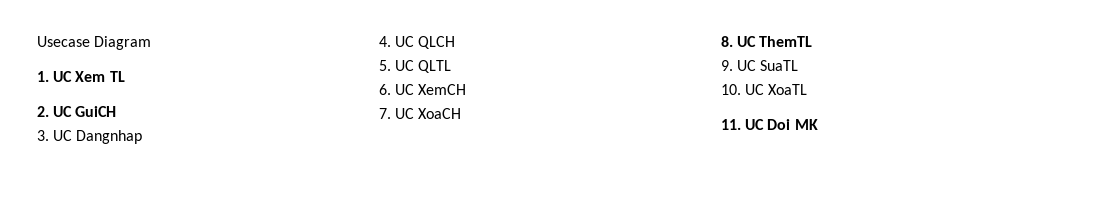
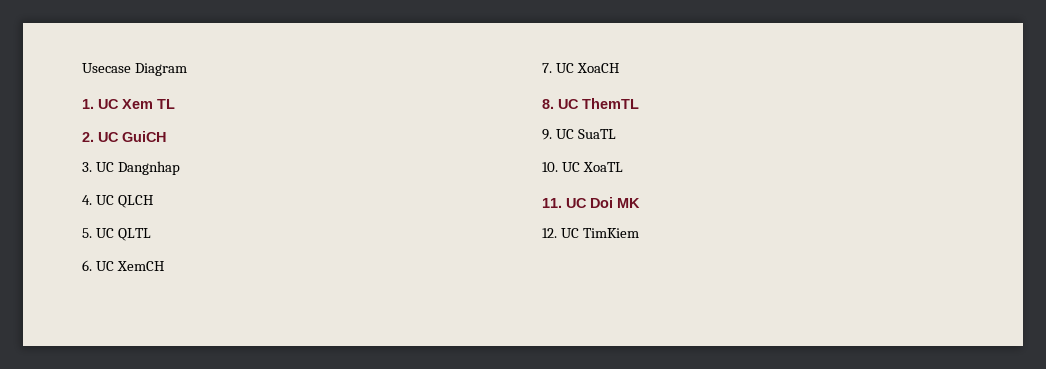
(818, 124) none -> [542,228,639,238] // 12. UC TimKiem

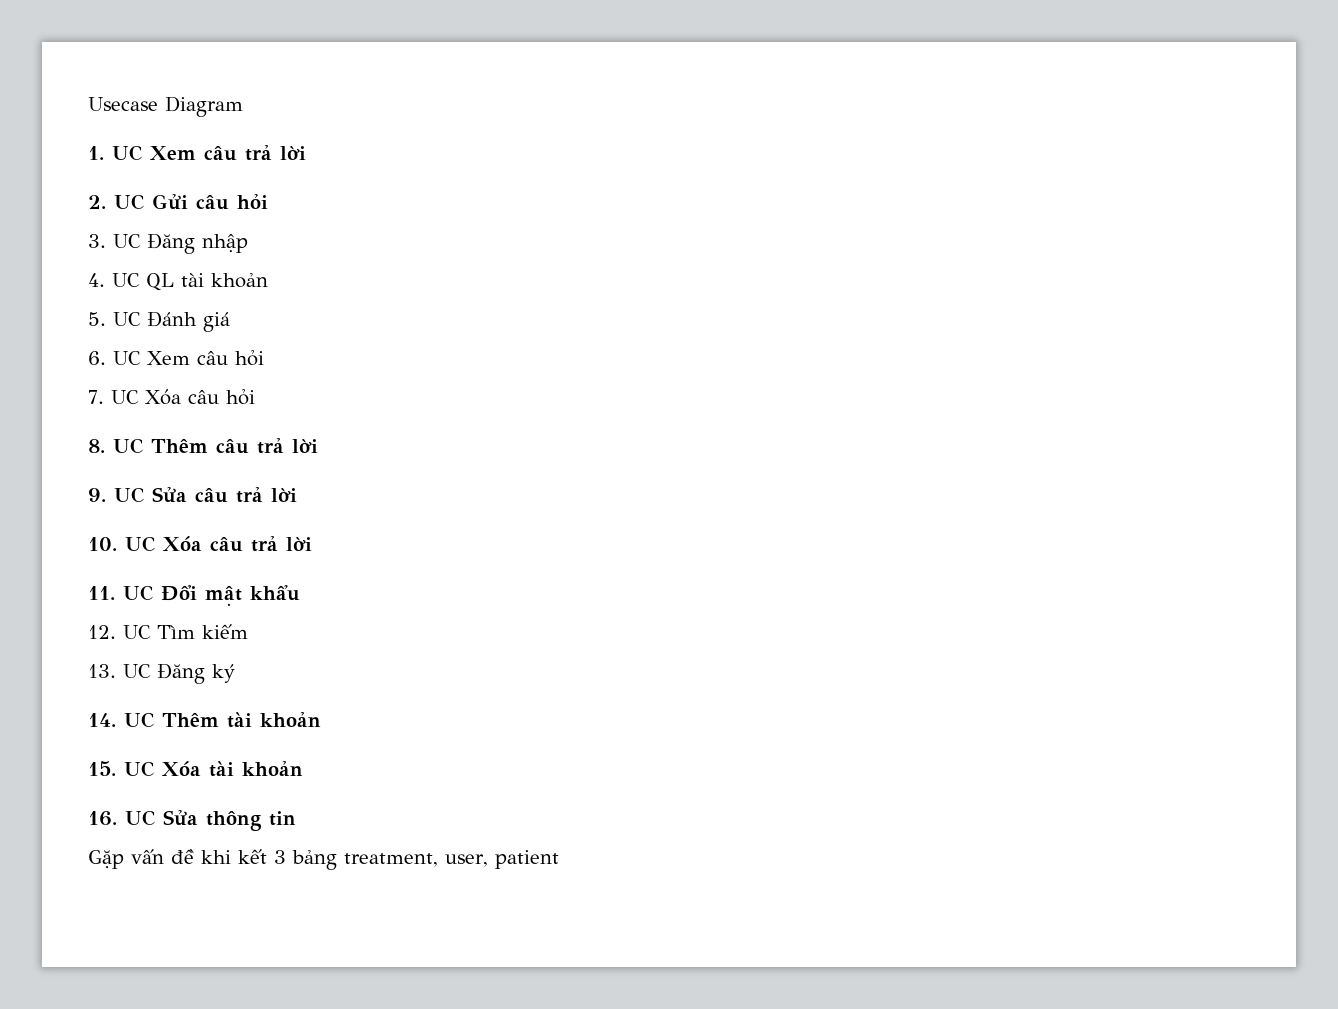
[157,99,175,109] TL -> [204,145,306,161] câu trả lời
[122,131,166,142] GuiCH -> [152,194,268,210] Gửi câu hỏi
[117,161,180,175] Dangnhap -> [147,233,248,254] Đăng nhập
[117,195,153,208] QLCH -> [146,273,268,291] QL tài khoản
[117,228,151,241] QLTL -> [147,311,230,332] Đánh giá
[116,261,164,271] XemCH -> [147,350,264,366] Xem câu hỏi
[576,63,619,73] XoaCH -> [145,389,255,405] Xóa câu hỏi
[582,98,639,109] [542,129,616,140] [542,162,623,172] ThemTL // 9. UC SuaTL // 10. UC XoaTL -> [151,438,318,454] [88,487,297,503] [88,536,312,552] Thêm câu trả lời // 9. UC Sửa câu trả lời // 10. UC Xóa câu trả lời
[590,197,640,208] Doi MK -> [161,585,300,606] Đổi mật khẩu
[582,228,639,238] TimKiem -> [157,624,248,639] [88,663,235,684] [88,712,321,728] [88,761,303,777] [88,810,296,831] [88,849,559,870] Tìm kiếm // 13. UC Đăng ký // 14. UC Thêm tài khoản // 15. UC Xóa tài khoản // 16. UC Sửa thông tin // Gặp vấn đề khi kết 3 bảng treatment, user, patient

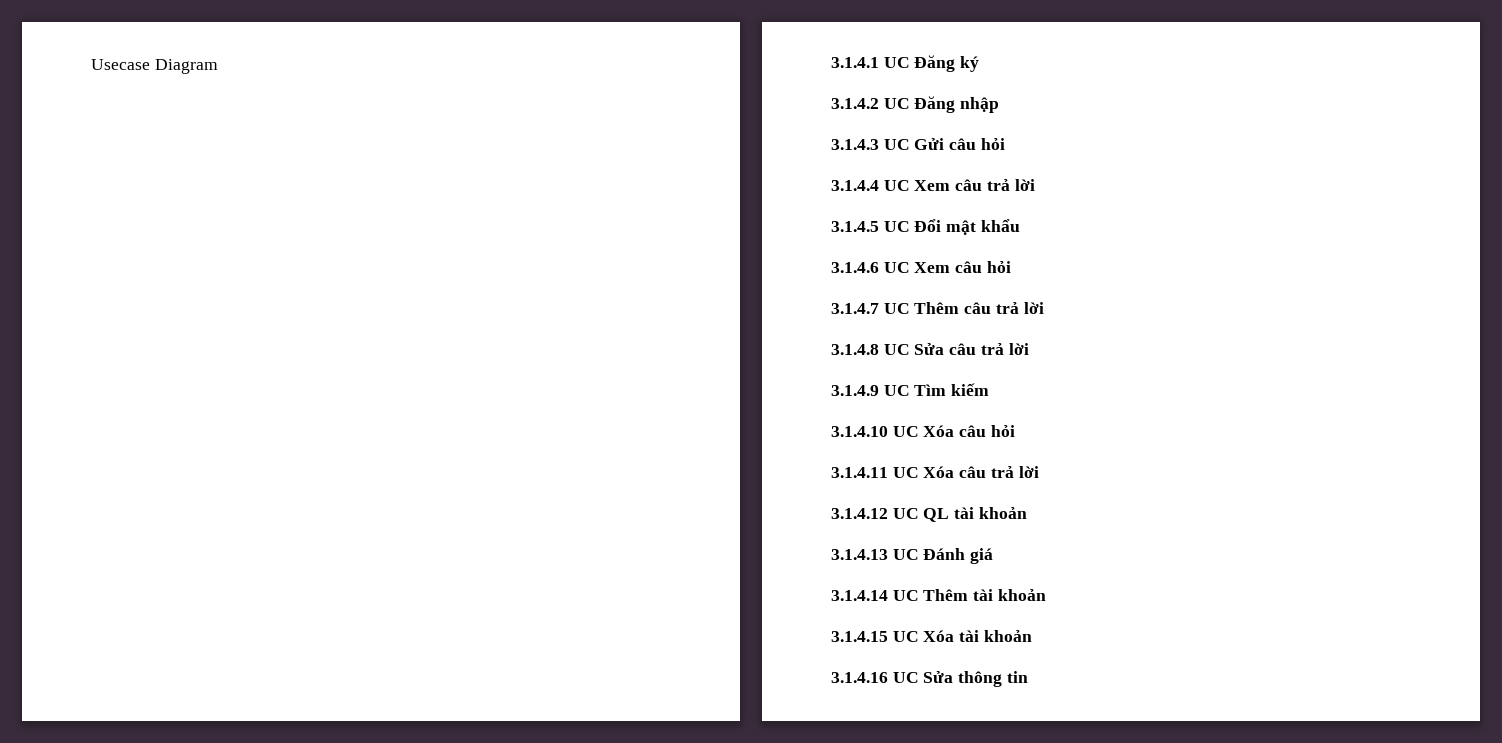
[88,146,104,160] 1. -> [831,55,980,72] [831,96,1000,113] [831,138,1005,150] [831,180,879,191] 3.1.4.1 UC Đăng ký // 3.1.4.2 UC Đăng nhập // 3.1.4.3 UC Gửi câu hỏi // 3.1.4.4
[88,194,268,210] [88,233,248,254] [88,273,268,291] [88,311,230,332] [88,350,264,366] [88,389,255,405] [88,439,105,453] 2. UC Gửi câu hỏi // 3. UC Đăng nhập // 4. UC QL tài khoản // 5. UC Đánh giá // 6. UC Xem câu hỏi // 7. UC Xóa câu hỏi // 8. -> [831,219,1020,235] [831,261,1011,273] [831,303,879,314] 3.1.4.5 UC Đổi mật khẩu // 3.1.4.6 UC Xem câu hỏi // 3.1.4.7
[88,488,106,502] 9. -> [831,344,879,355] 3.1.4.8
[88,537,117,551] 10. -> [831,383,990,396] [831,425,1015,437] [831,467,888,478] 3.1.4.9 UC Tìm kiếm // 3.1.4.10 UC Xóa câu hỏi // 3.1.4.11
[88,585,300,606] [88,624,248,639] [88,663,235,684] [88,713,116,727] 11. UC Đổi mật khẩu // 12. UC Tìm kiếm // 13. UC Đăng ký // 14. -> [831,507,1027,522] [831,548,994,564] [831,590,888,601] 3.1.4.12 UC QL tài khoản // 3.1.4.13 UC Đánh giá // 3.1.4.14
[88,761,116,776] 15. -> [831,631,888,642] 3.1.4.15
[88,811,117,826] 16. -> [831,672,888,683] 3.1.4.16
[88,849,559,870] // Gặp vấn đề khi kết 3 bảng treatment, user, patient -> (1028, 677) none

